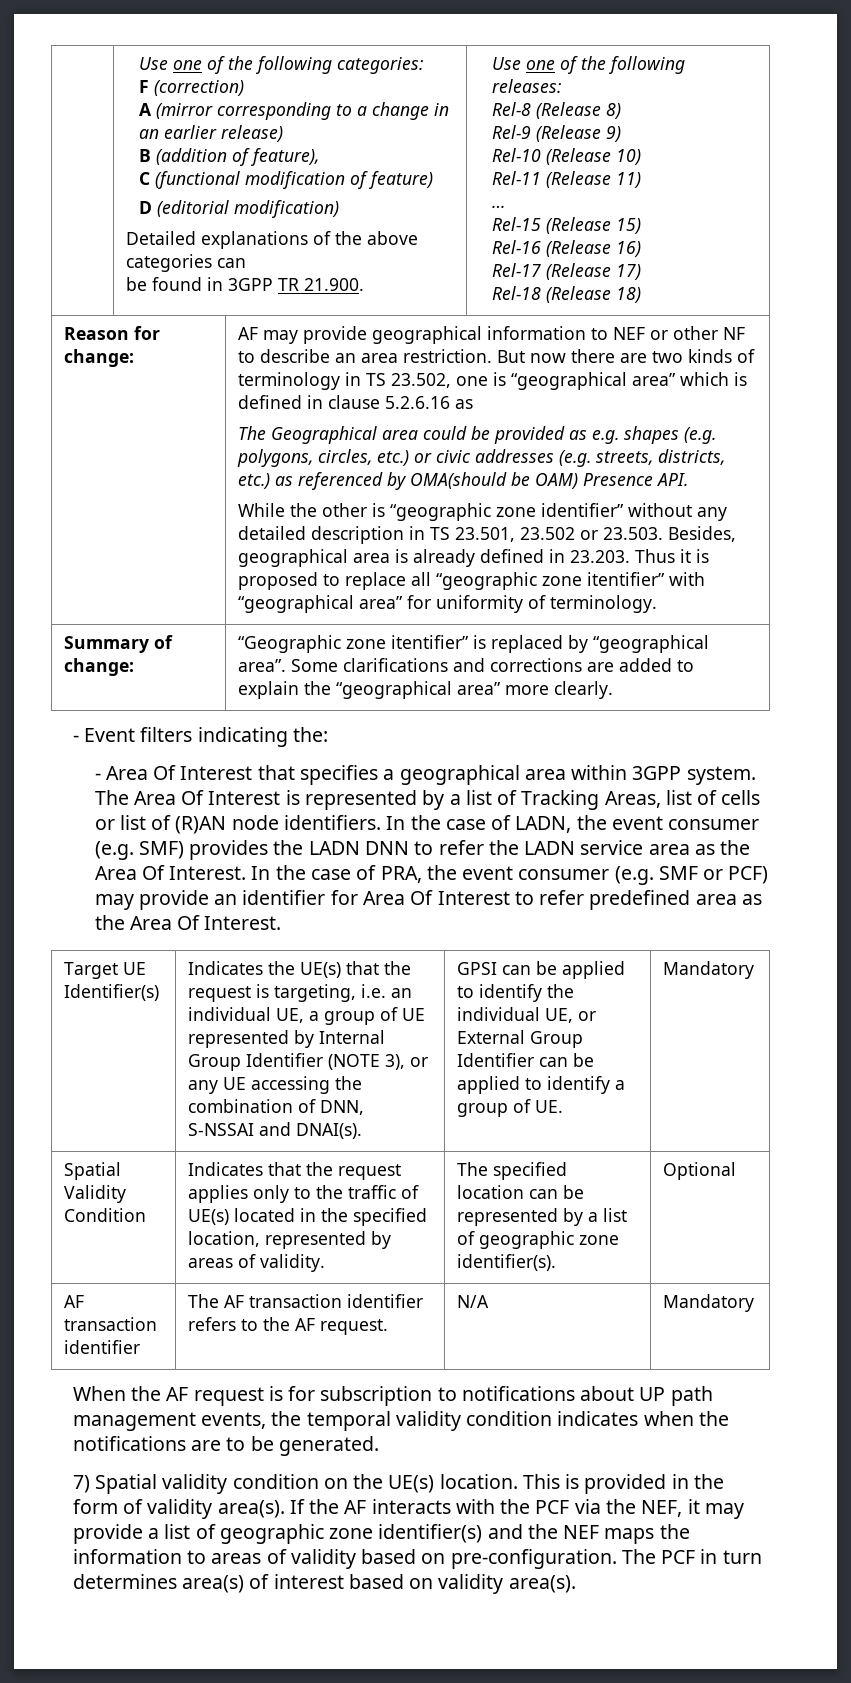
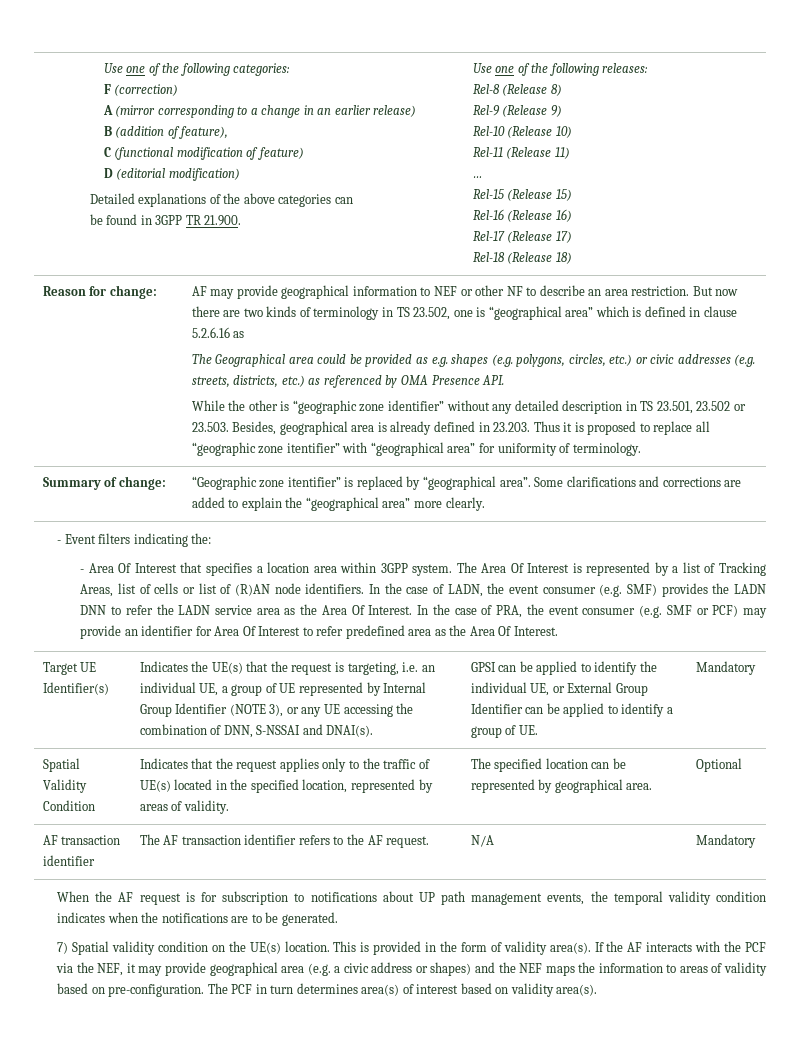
[410,472,579,489] OMA(should be OAM) -> [400,375,428,385] OMA
[399,765,520,785] geographical -> [267,562,310,573] location
[588,1208,628,1222] [457,1231,620,1249] [457,1254,557,1271] a list of geographic zone identifier(s). -> [554,779,653,793] geographical area.
[148,1524,483,1544] a list of geographic zone identifier(s) -> [209,962,472,976] geographical area (e.g. a civic address or shapes)

